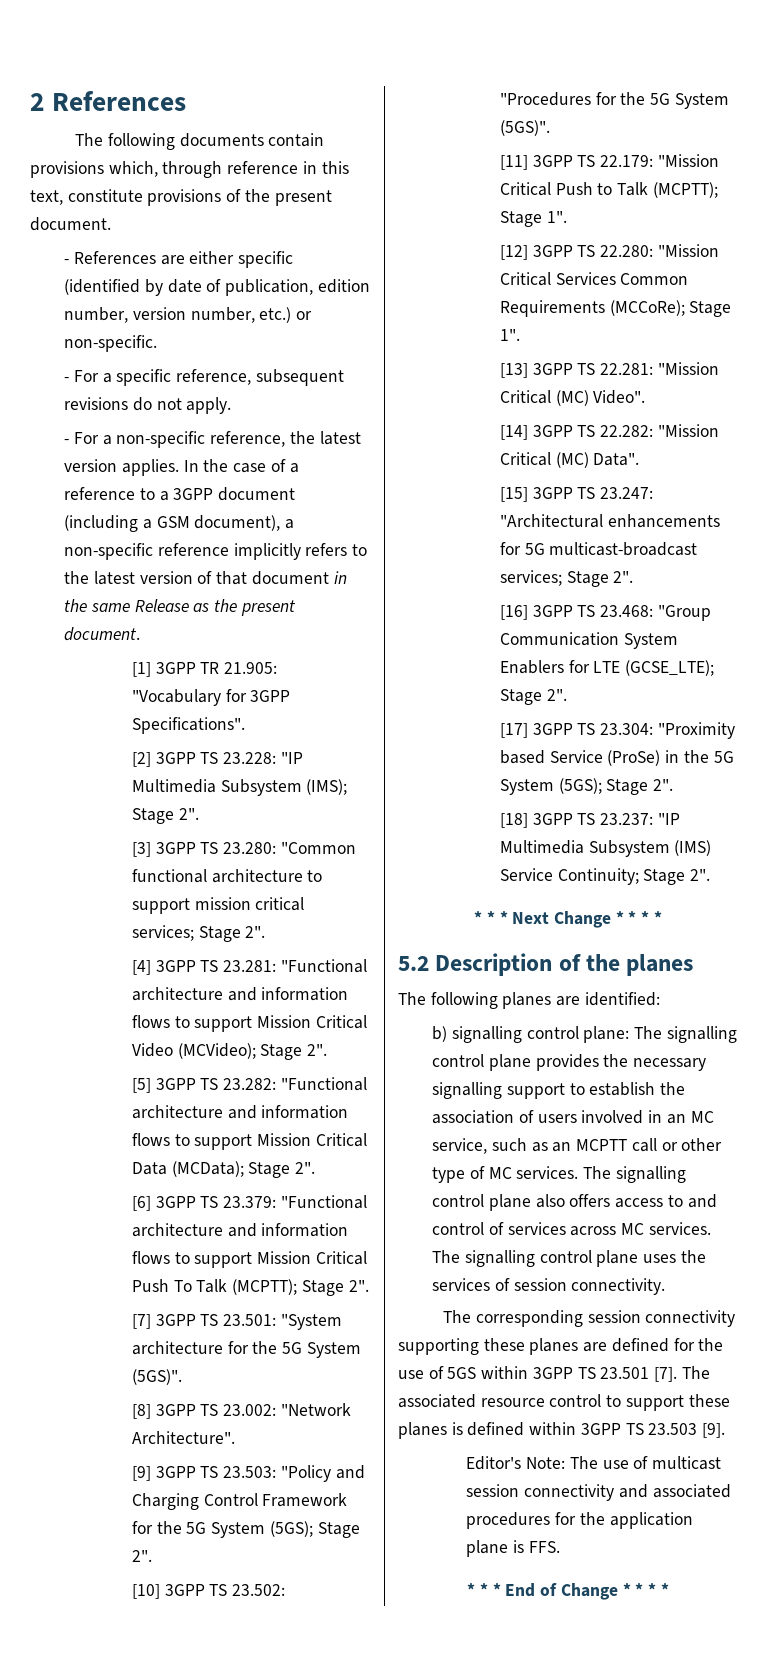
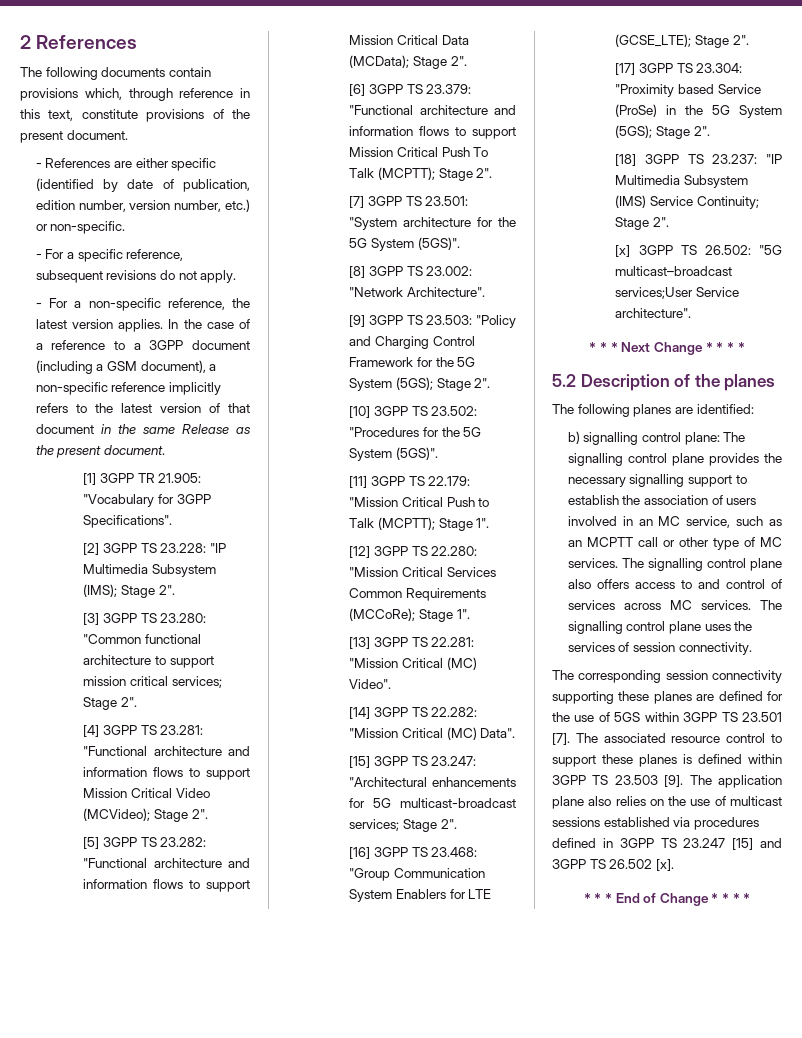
(711, 875) none -> [615,245,782,257] [615,266,733,276] [615,287,739,299] [615,308,692,318] // [x] 3GPP TS 26.502: "5G multicast–broadcast services;User Service architecture".
[466,1456,722,1470] [466,1484,731,1501] [466,1512,693,1529] [466,1540,560,1557] // Editor's Note: The use of multicast session connectivity and associated procedures for the application plane is FFS. -> [689,775,782,788] [552,796,782,809] [552,817,759,830] [552,838,782,850] [552,859,674,871] The application plane also relies on the use of multicast sessions established via procedures defined in 3GPP TS 23.247 [15] and 3GPP TS 26.502 [x].

